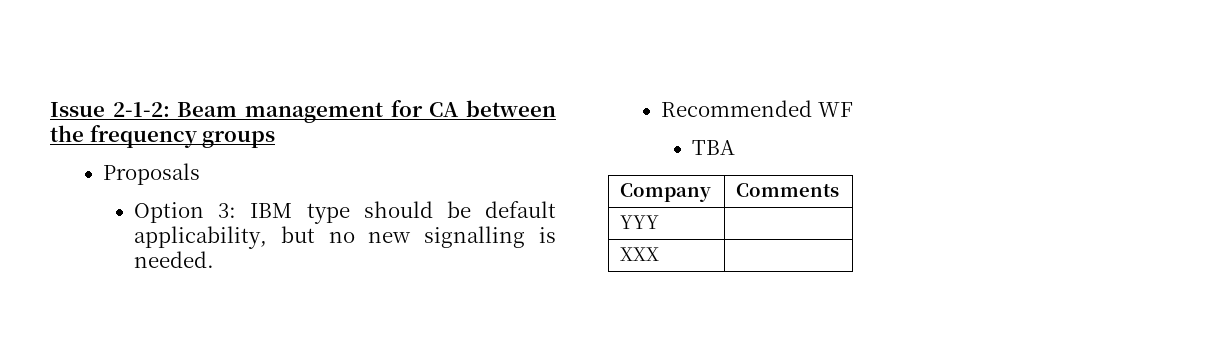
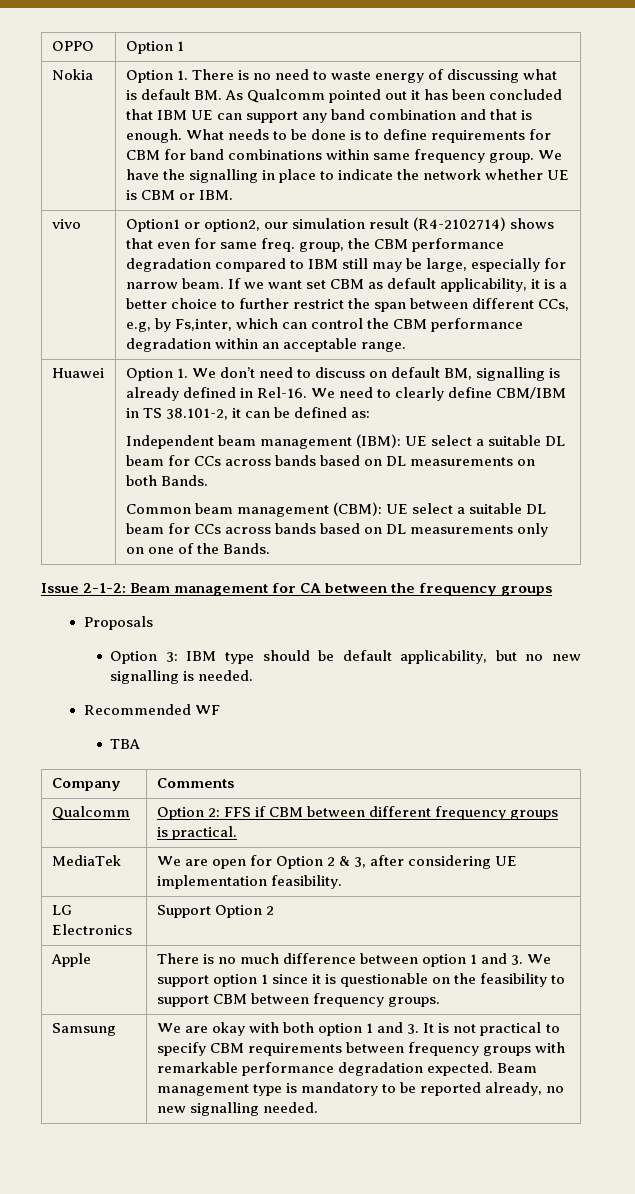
(50, 109) none -> [51,41,94,51] [125,41,184,54] [51,69,93,80] [125,69,558,83] [125,89,563,103] [125,109,533,123] [125,129,552,143] [125,149,563,163] [125,169,570,183] [125,190,234,200] [51,219,81,229] [125,217,555,232] [125,238,505,252] [125,258,567,272] [125,278,568,292] [125,298,570,312] [125,318,524,332] [125,338,407,352] [51,368,104,378] [125,367,561,381] [125,387,567,401] [125,407,371,420] [125,434,566,449] [125,455,536,466] [125,475,208,486] [125,502,547,517] [125,523,549,537] [125,543,271,554] OPPO | Option 1 // Nokia | Option 1. There is no need to waste energy of discussing what is default BM. As Qualcomm pointed out it has been concluded that IBM UE can support any band combination and that is enough. What needs to be done is to define requirements for CBM for band combinations within same frequency group. We have the signalling in place to indicate the network whether UE is CBM or IBM. // vivo | Option1 or option2, our simulation result (R4-2102714) shows that even for same freq. group, the CBM performance degradation compared to IBM still may be large, especially for narrow beam. If we want set CBM as default applicability, it is a better choice to further restrict the span between different CCs, e.g, by Fs,inter, which can control the CBM performance degradation within an acceptable range. // Huawei | Option 1. We don’t need to discuss on default BM, signalling is already defined in Rel-16. We need to clearly define CBM/IBM in TS 38.101-2, it can be defined as: // Independent beam management (IBM): UE select a suitable DL beam for CCs across bands based on DL measurements on both Bands. // Common beam management (CBM): UE select a suitable DL beam for CCs across bands based on DL measurements only on one of the Bands. //
[620,215,660,229] [620,247,660,261] YYY | // XXX | -> [51,806,130,820] [156,806,559,820] [156,826,237,840] [51,855,121,866] [156,855,518,869] [156,875,342,889] [51,905,72,915] [51,924,132,935] [156,905,274,918] [50,953,91,967] [156,953,552,967] [156,973,566,987] [156,993,441,1007] [51,1023,116,1036] [156,1022,560,1036] [156,1042,566,1056] [156,1062,538,1076] [156,1082,565,1096] [156,1102,318,1116] Qualcomm | Option 2: FFS if CBM between different frequency groups is practical. // MediaTek | We are open for Option 2 & 3, after considering UE implementation feasibility. // LG Electronics | Support Option 2 // Apple | There is no much difference between option 1 and 3. We support option 1 since it is questionable on the feasibility to support CBM between frequency groups. // Samsung | We are okay with both option 1 and 3. It is not practical to specify CBM requirements between frequency groups with remarkable performance degradation expected. Beam management type is mandatory to be reported already, no new signalling needed.

